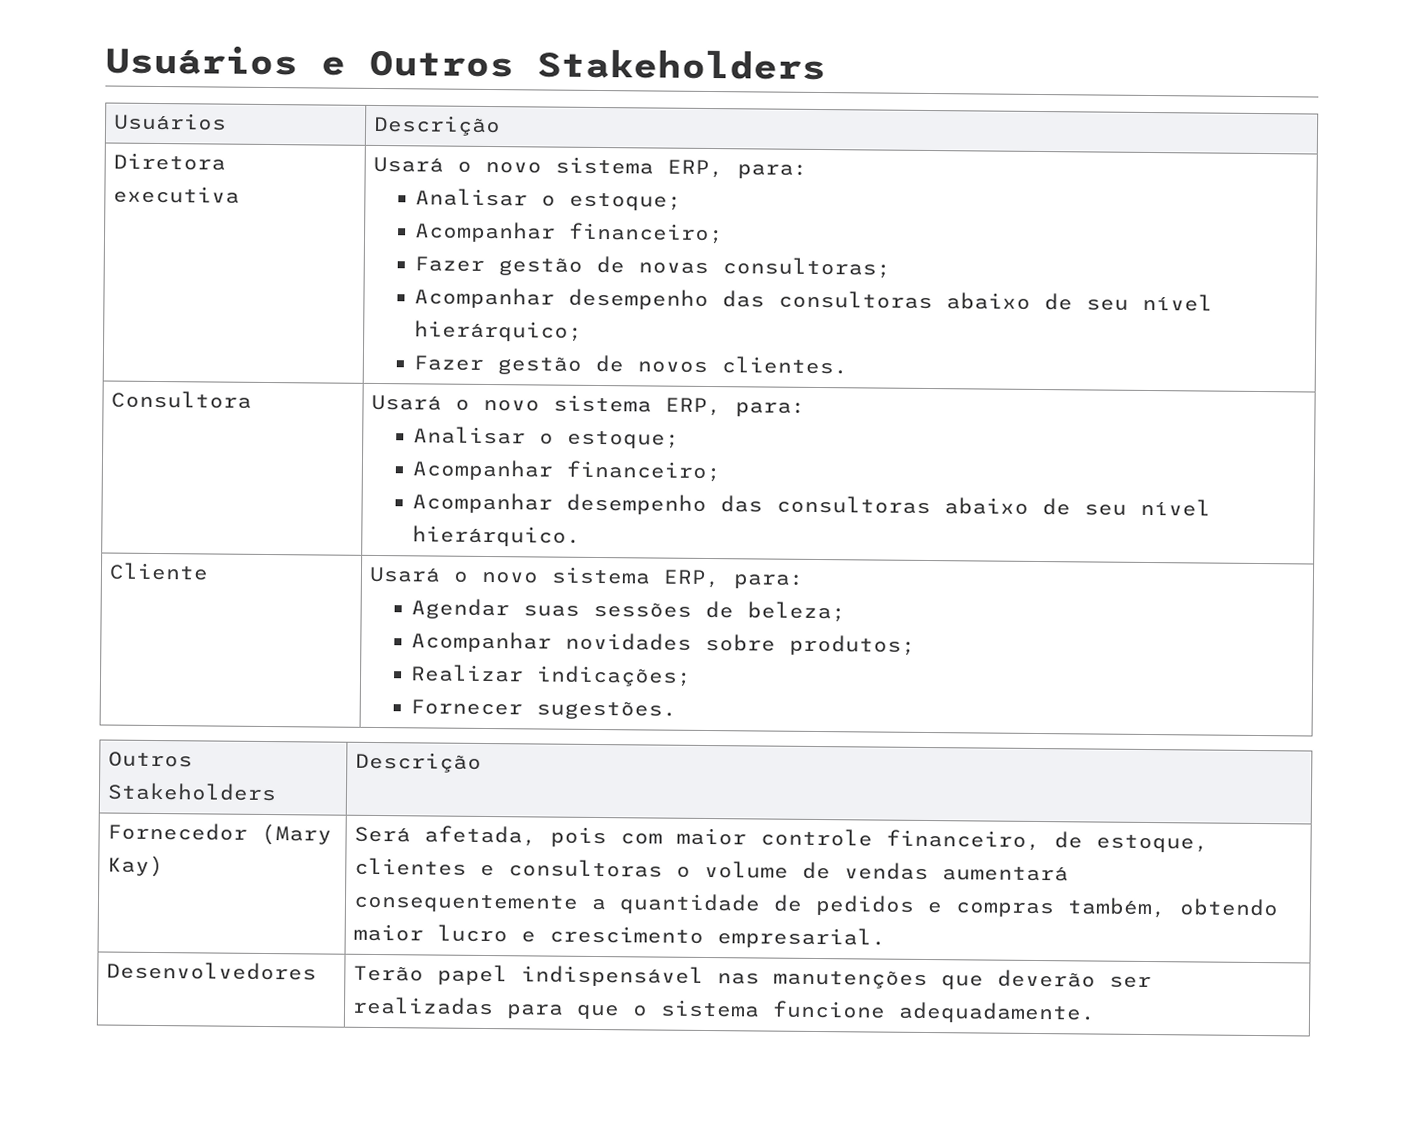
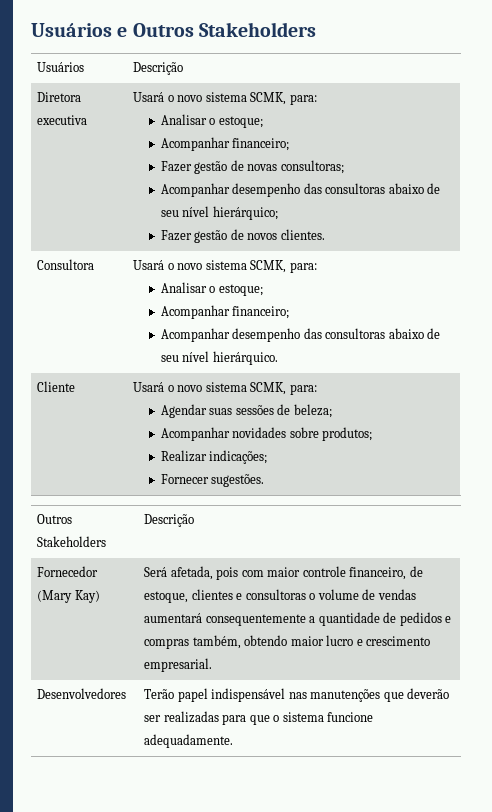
[667,159,725,179] ERP, -> [250,92,287,105] SCMK,
[665,397,723,417] ERP, -> [250,260,287,273] SCMK,
[663,569,722,589] ERP, -> [250,382,287,395] SCMK,

